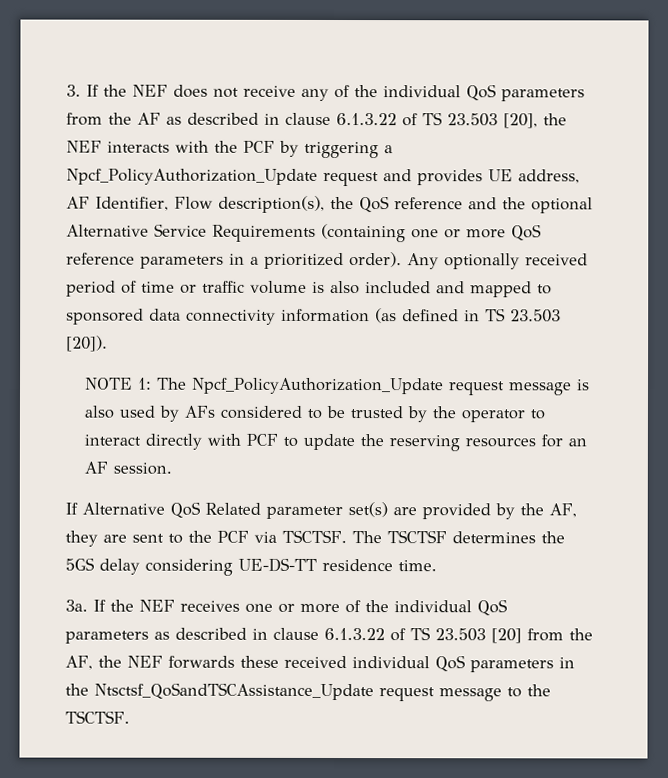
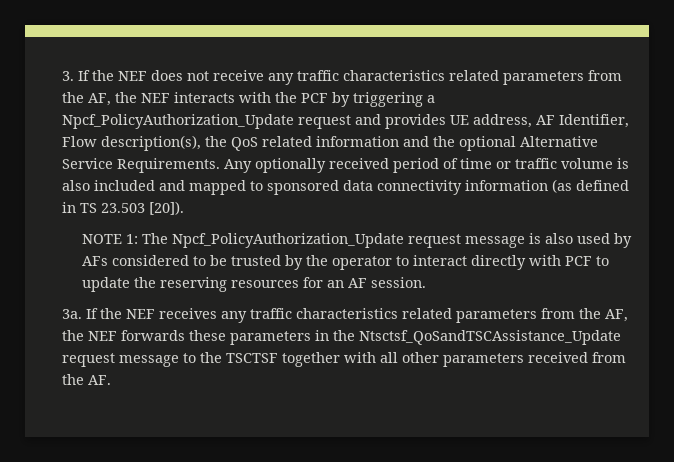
[333,84,585,102] [65,112,538,129] of the individual QoS parameters from the AF as described in clause 6.1.3.22 of TS 23.503 [20], -> [297,70,623,85] [62,92,112,106] traffic characteristics related parameters from the AF,
[393,197,463,210] reference -> [262,136,400,147] related information
[211,223,542,243] [65,252,402,270] Requirements (containing one or more QoS reference parameters in a prioritized order). -> [117,158,221,173] Requirements.
[64,501,577,520] [64,529,565,547] [64,557,437,576] // If Alternative QoS Related parameter set(s) are provided by the AF, they are sent to the PCF via TSCTSF. The TSCTSF determines the 5GS delay considering UE-DS-TT residence time. -> (426, 282) none
[244,599,508,616] [64,627,522,644] one or more of the individual QoS parameters as described in clause 6.1.3.22 of TS 23.503 [20] -> [221,308,538,323] any traffic characteristics related parameters
[283,655,466,672] received individual QoS -> (227, 335) none
[64,710,130,724] TSCTSF. -> [226,352,627,367] [62,374,112,385] TSCTSF together with all other parameters received from the AF.

